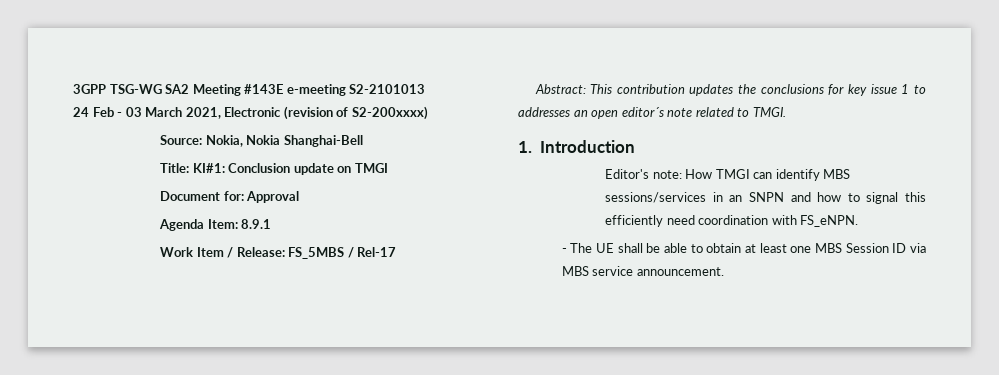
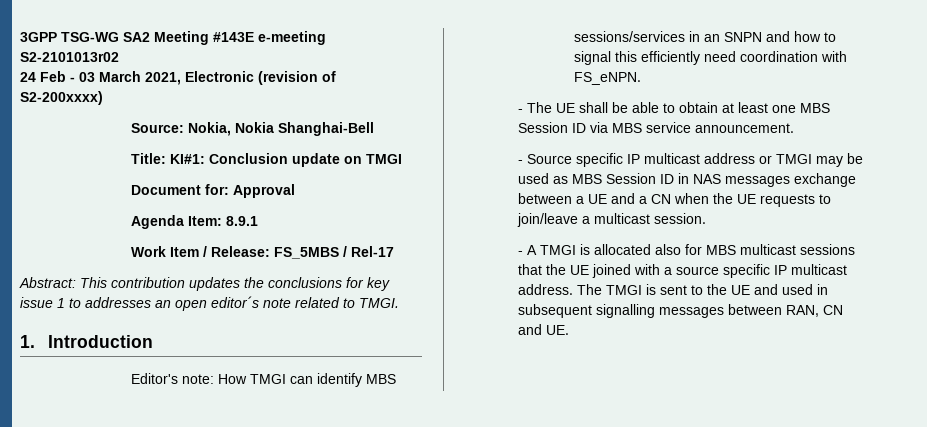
[349,84,426,94] S2-2101013 -> [20,52,119,62] S2-2101013r02
(724, 271) none -> [518,153,864,167] [518,173,857,187] [518,193,832,207] [517,213,707,227] [518,244,856,255] [518,264,848,278] [518,284,829,295] [518,304,844,318] [518,324,570,335] // - Source specific IP multicast address or TMGI may be used as MBS Session ID in NAS messages exchange between a UE and a CN when the UE requests to join/leave a multicast session. // - A TMGI is allocated also for MBS multicast sessions that the UE joined with a source specific IP multicast address. The TMGI is sent to the UE and used in subsequent signalling messages between RAN, CN and UE.

